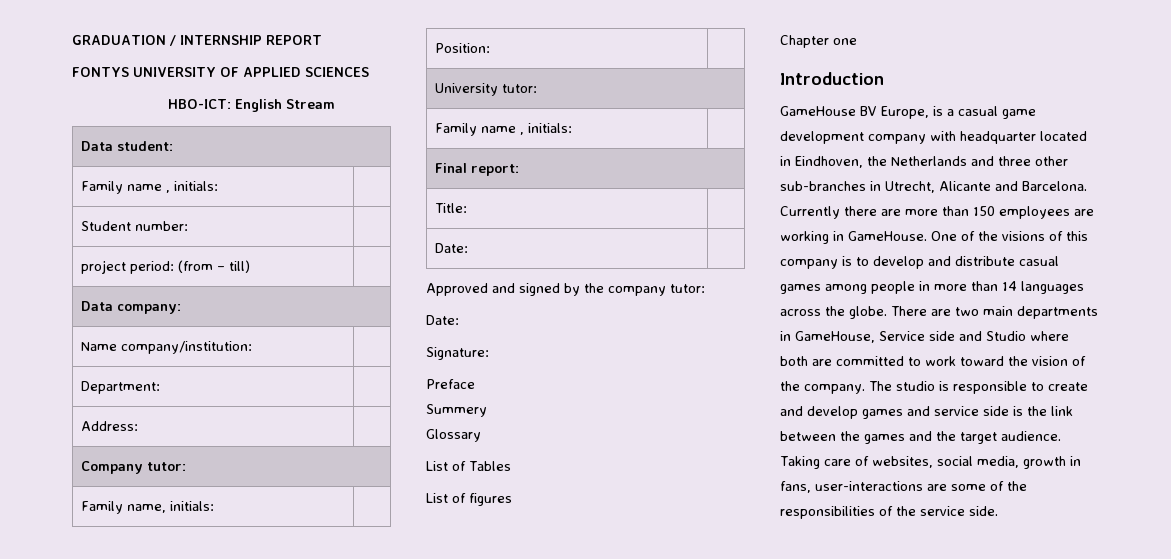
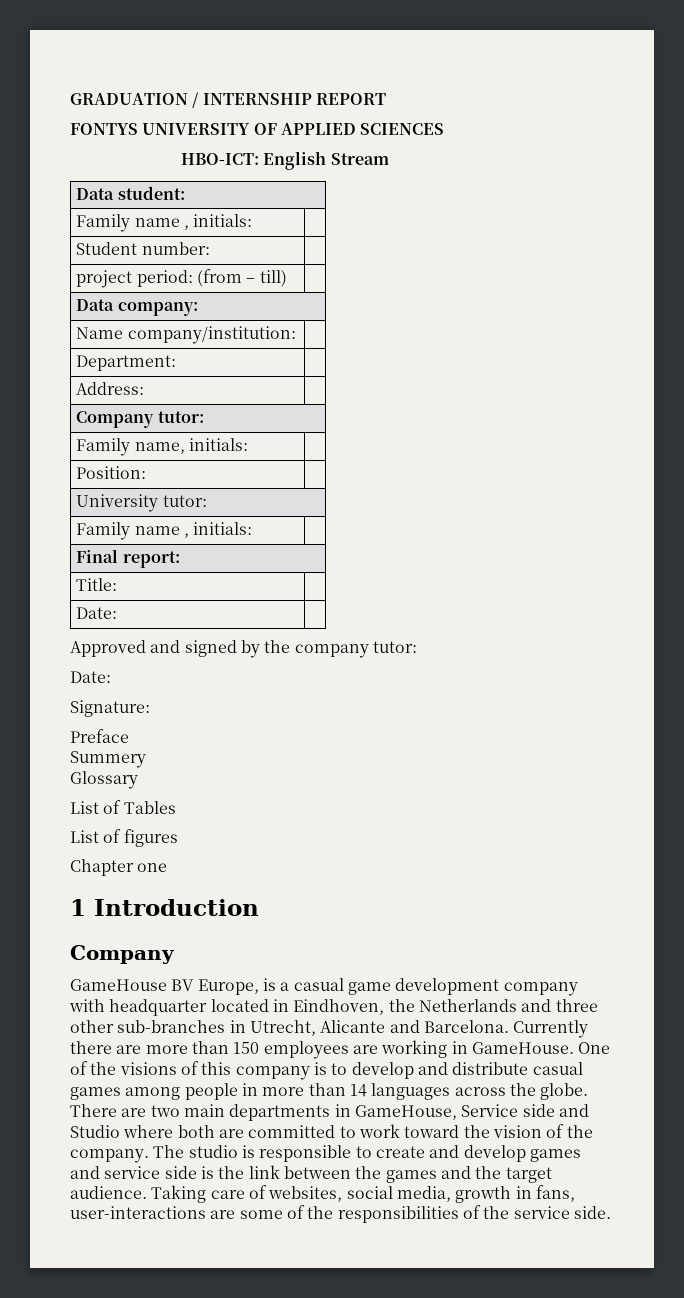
(857, 41) none -> [70,899,86,916] 1
(884, 78) none -> [70,945,175,964] // Company

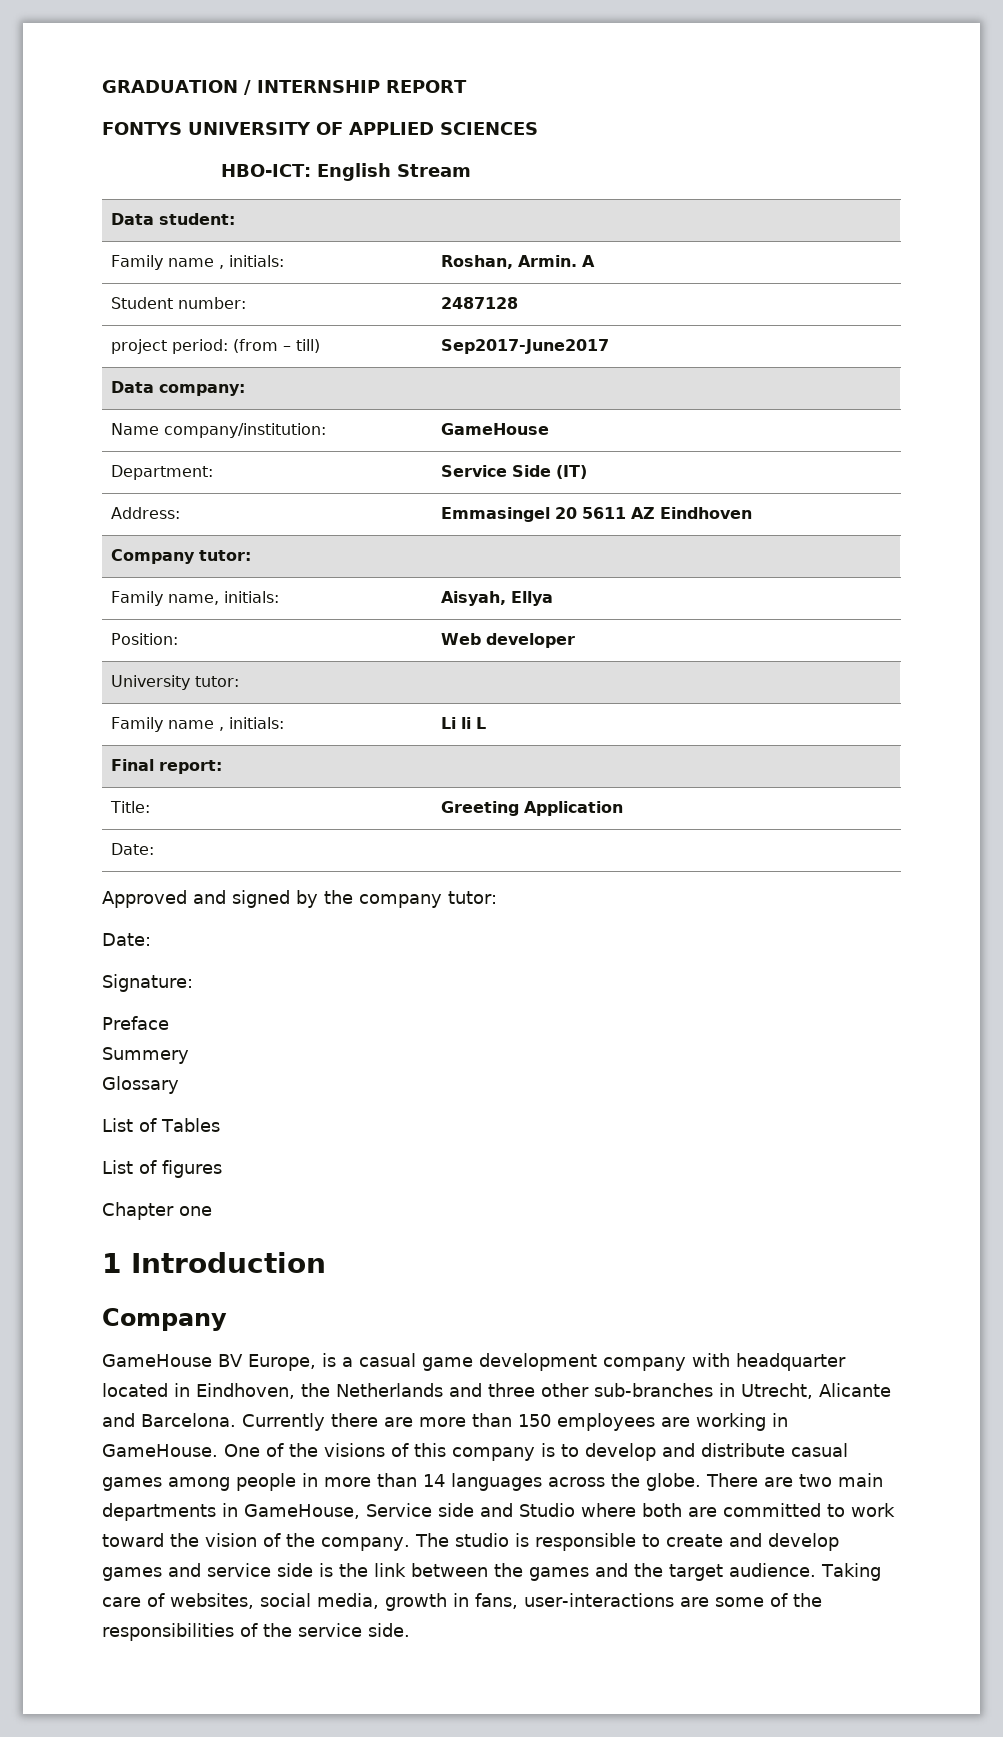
(253, 220) none -> [440,255,595,269] Roshan, Armin. A
(210, 248) none -> [440,297,518,309] 2487128
(287, 278) none -> [440,339,609,354] Sep2017-June2017
(296, 335) none -> [440,423,549,435] GameHouse
[76,382,145,395] // Address: | -> [440,465,587,479] [110,507,180,519] [440,507,752,522] Service Side (IT) // Address: | Emmasingel 20 5611 AZ Eindhoven
(249, 444) none -> [440,591,553,606] Aisyah, Ellya
(147, 472) none -> [440,633,575,648] Web developer
(253, 528) none -> [440,717,486,729] Li li L
(118, 584) none -> [440,801,623,816] Greeting Application

